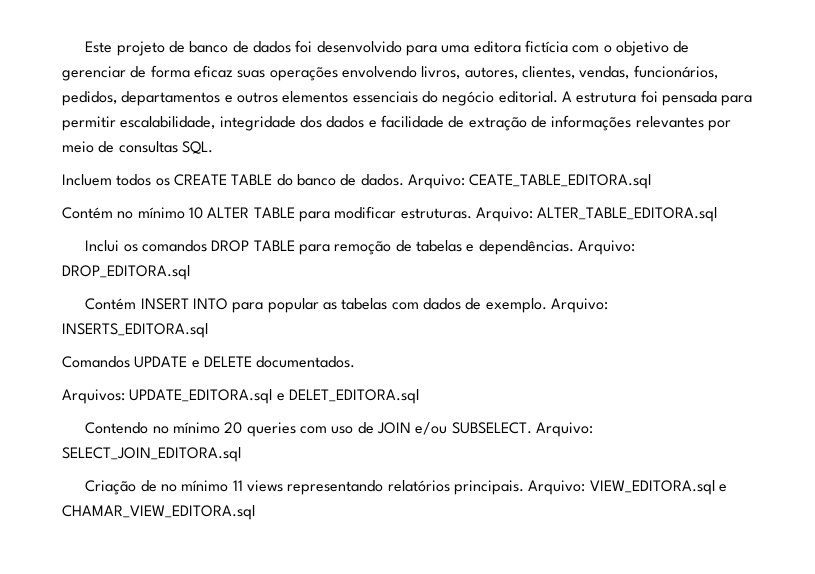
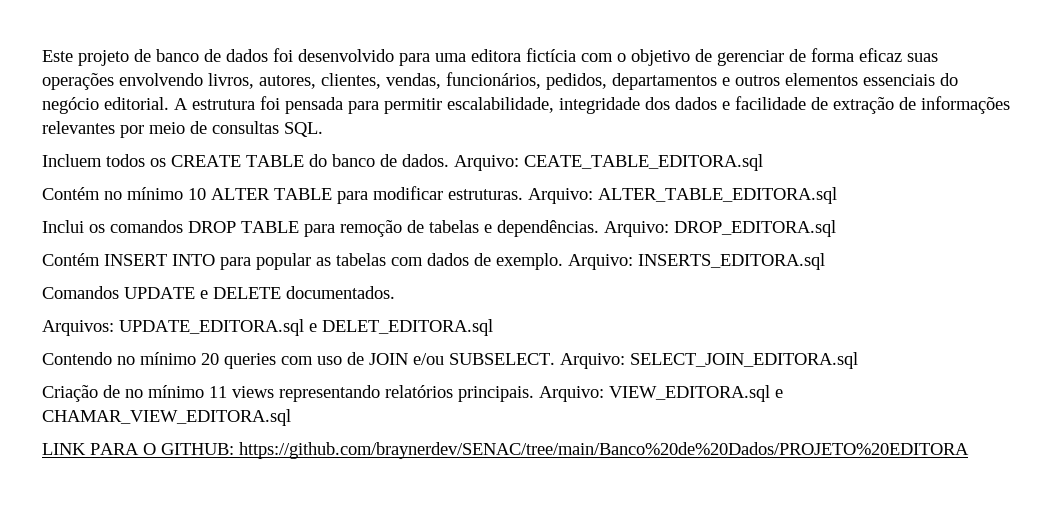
(255, 512) none -> [42,442,969,459] // LINK PARA O GITHUB: https://github.com/braynerdev/SENAC/tree/main/Banco%20de%20Dados/PROJETO%20EDITORA

